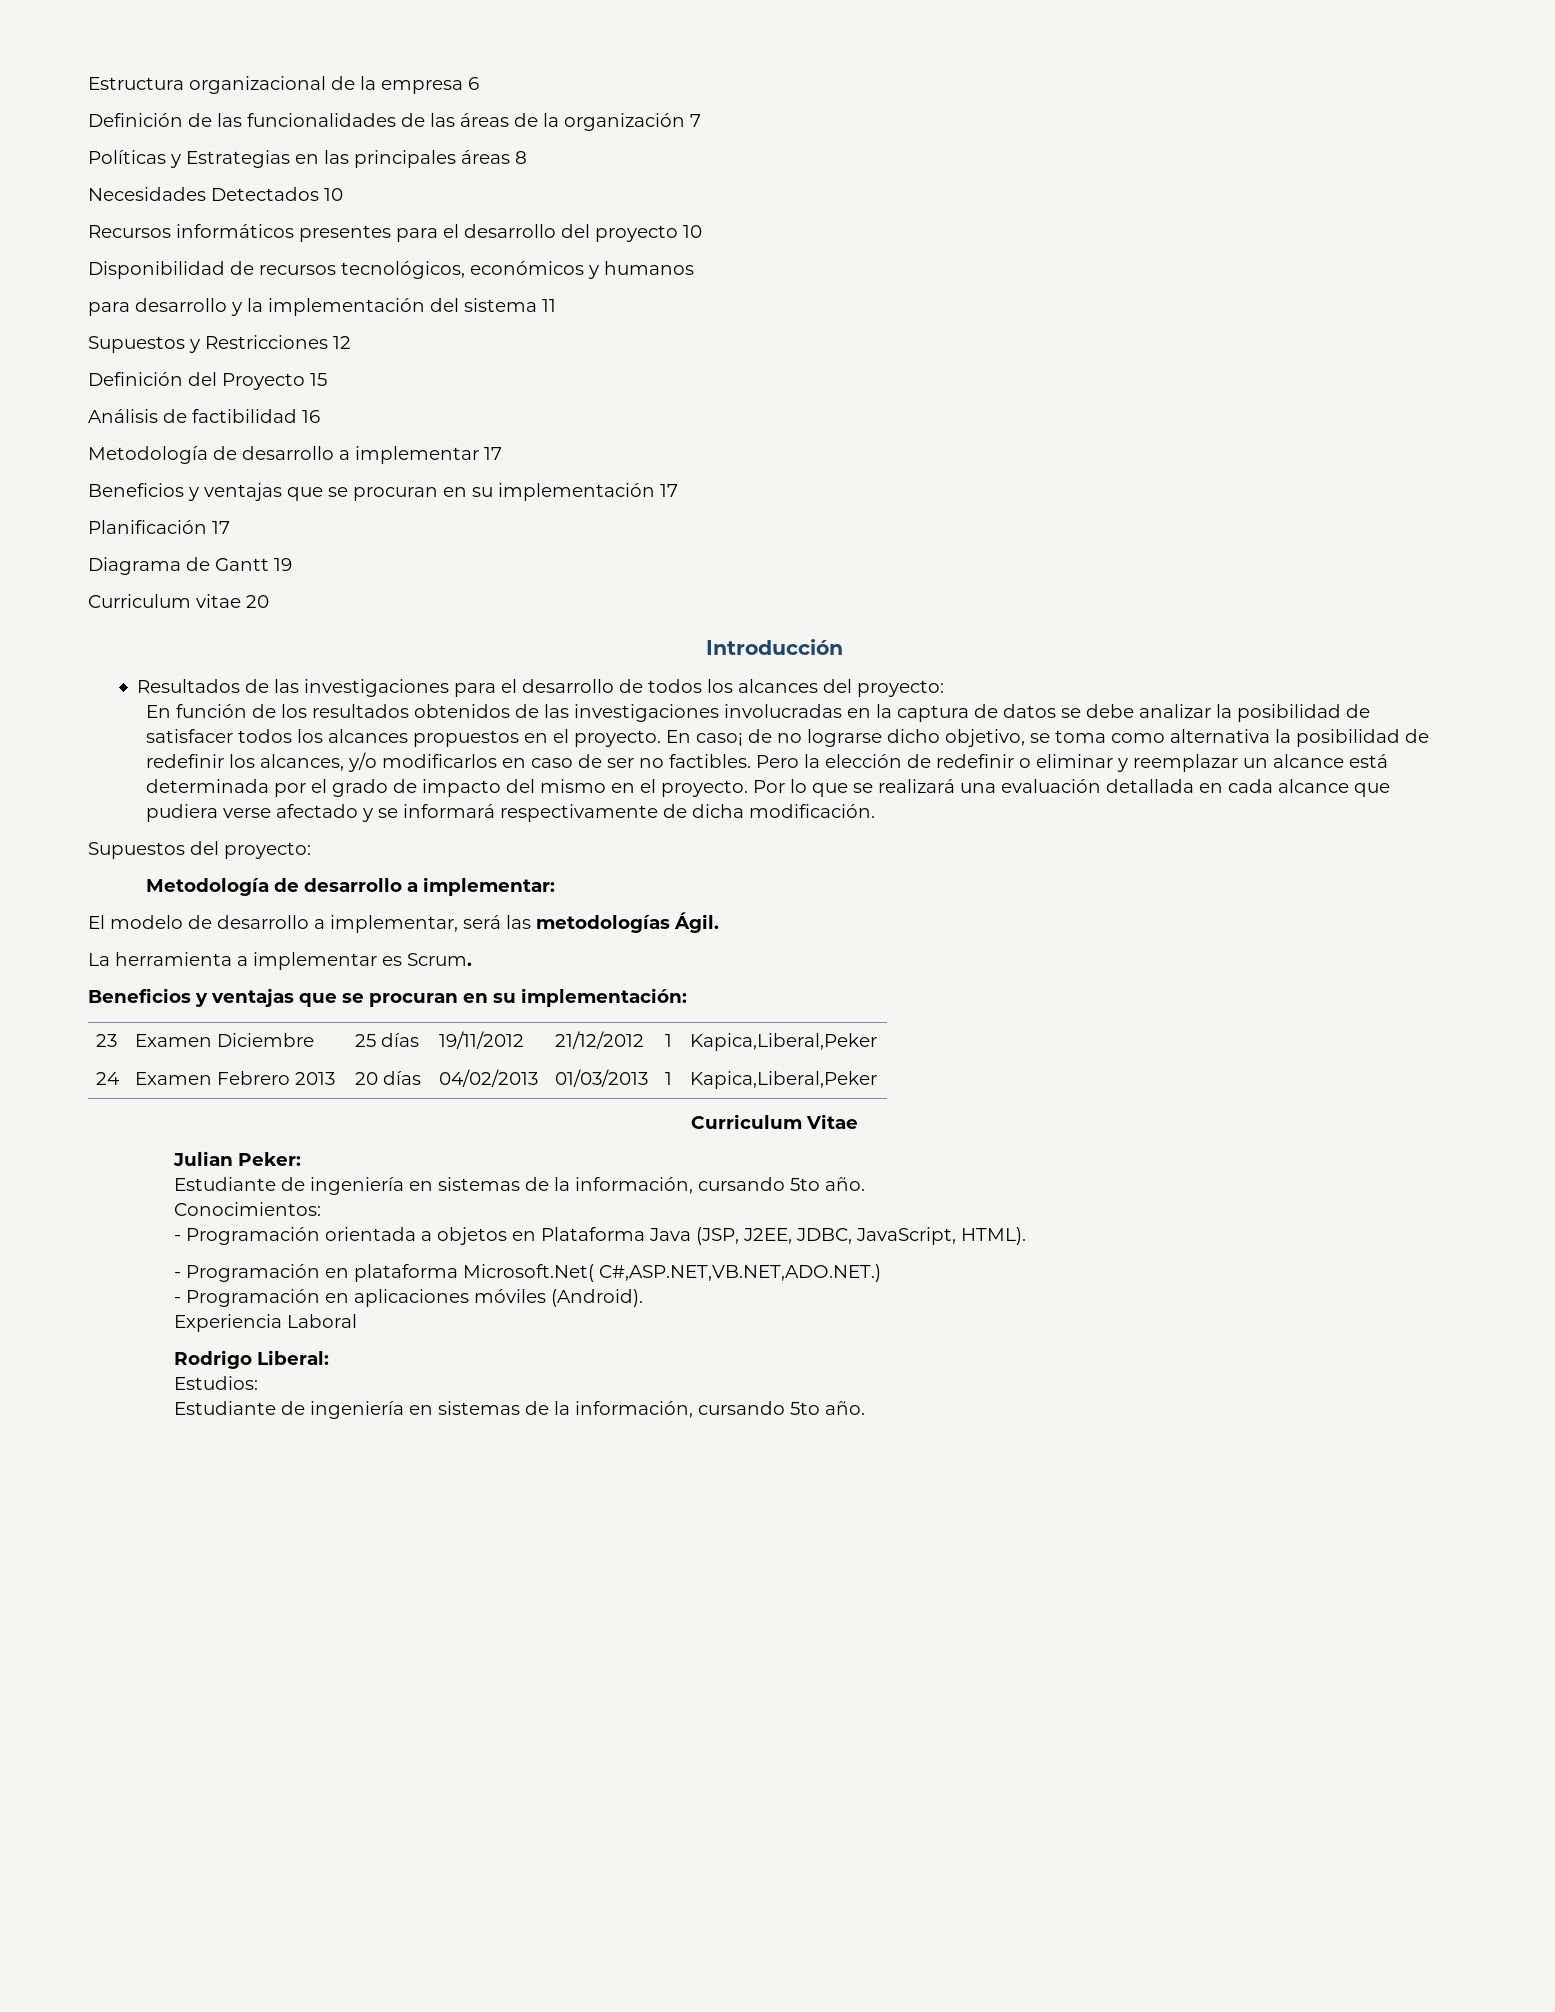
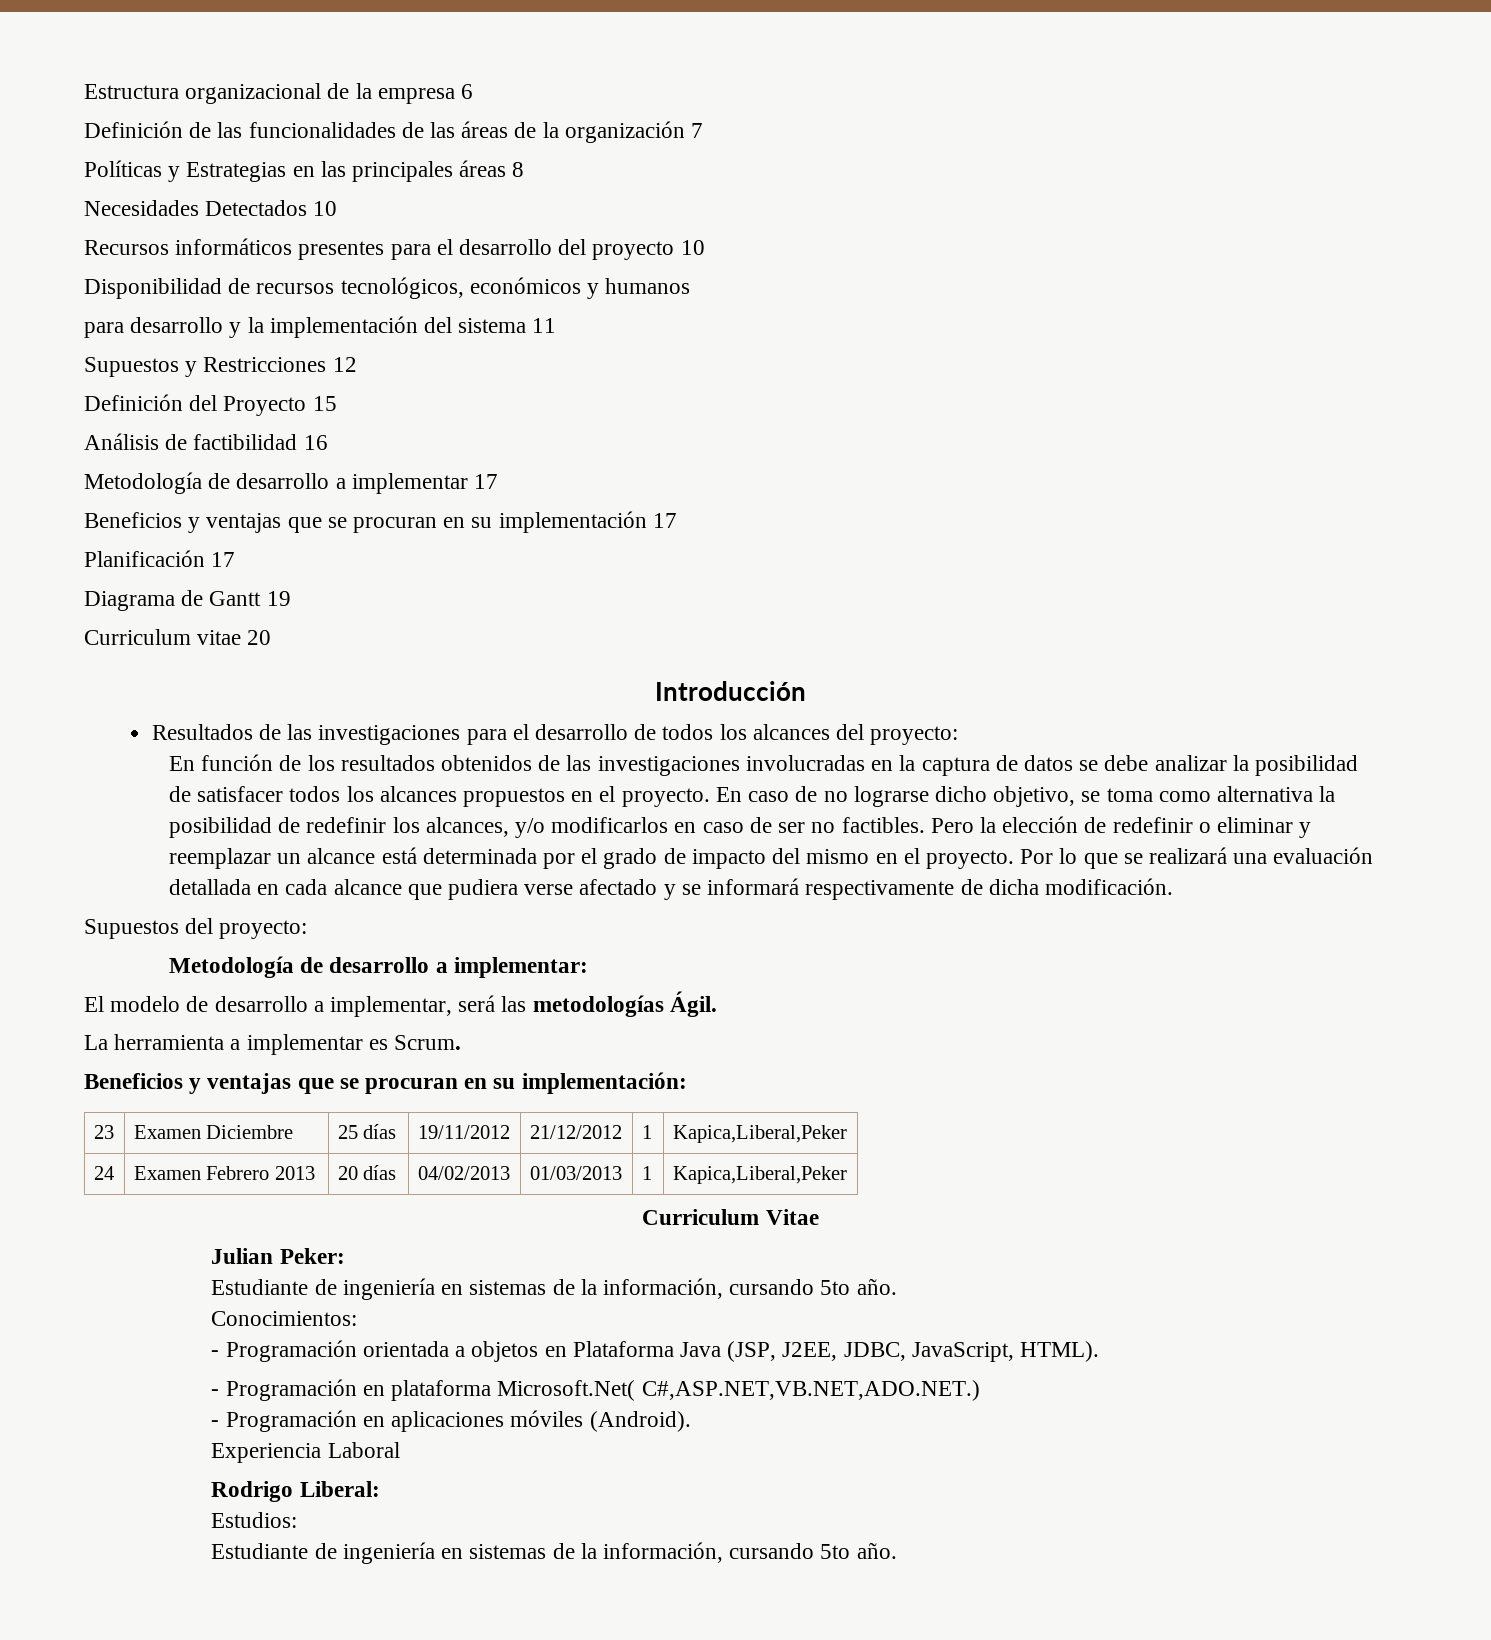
[695,733,743,746] caso¡ -> [748,791,790,802] caso

